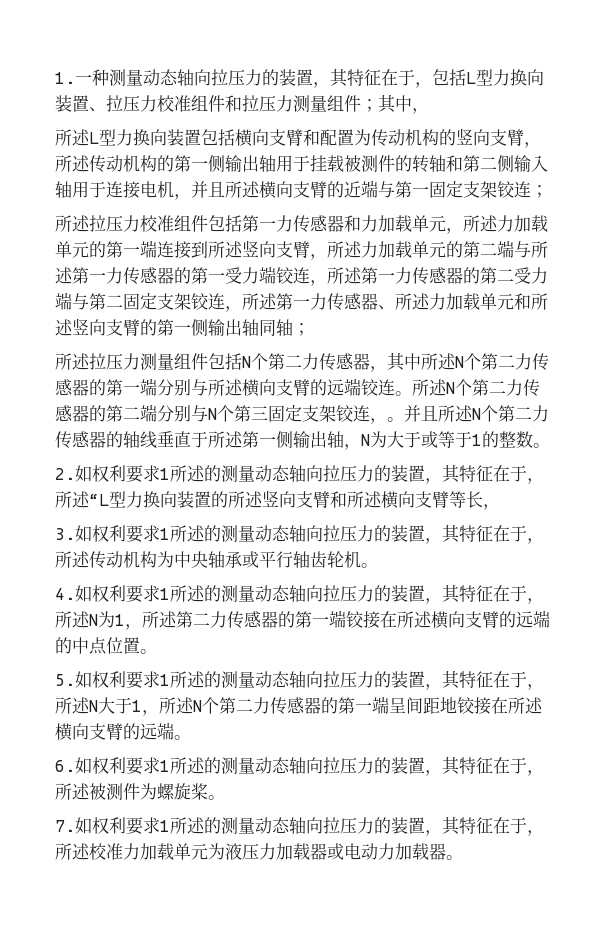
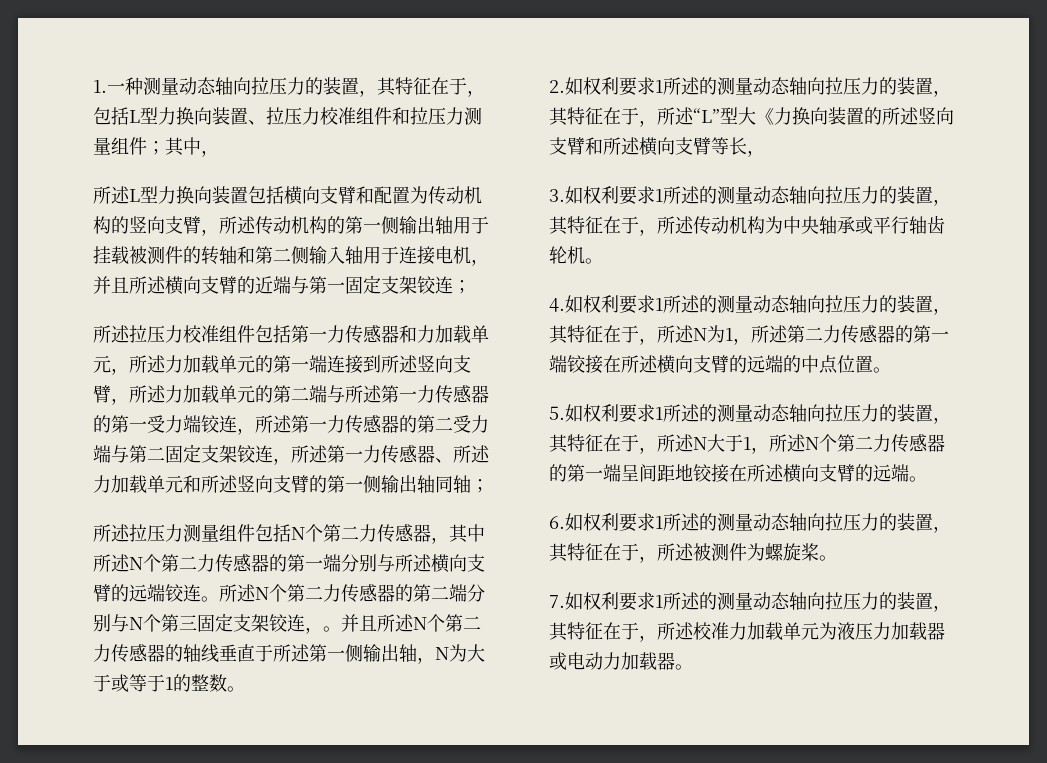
[89,491,126,508] “L型 -> [693,107,774,125] “L”型大《

